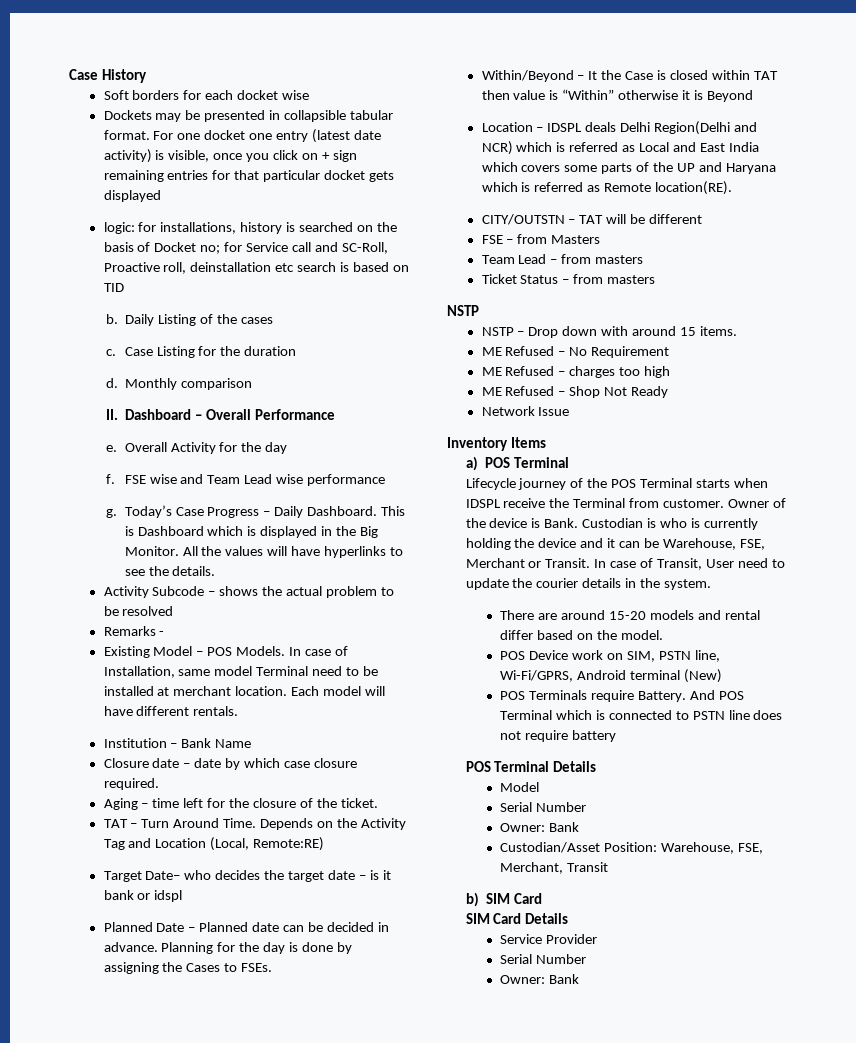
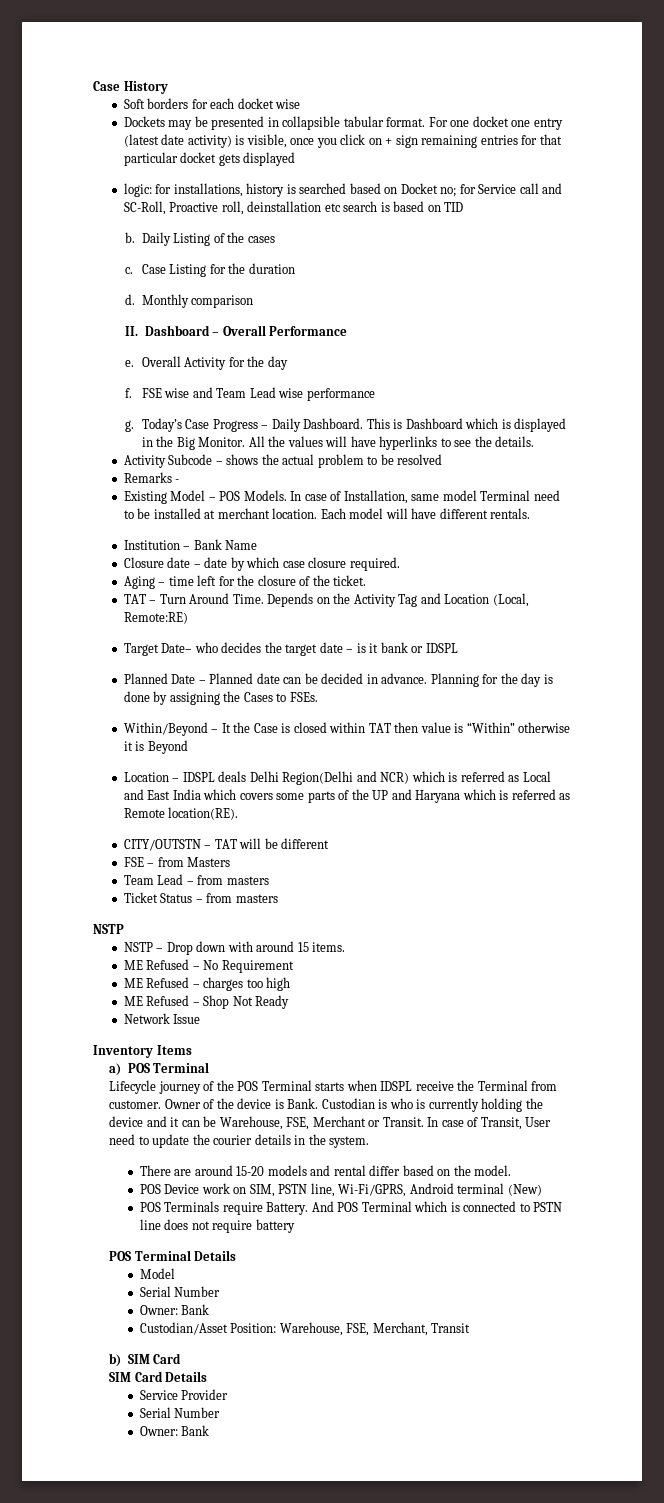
[356,222,397,232] [103,242,151,252] on the basis of -> [349,183,398,194] based on
[154,890,183,902] idspl -> [425,643,458,653] IDSPL

